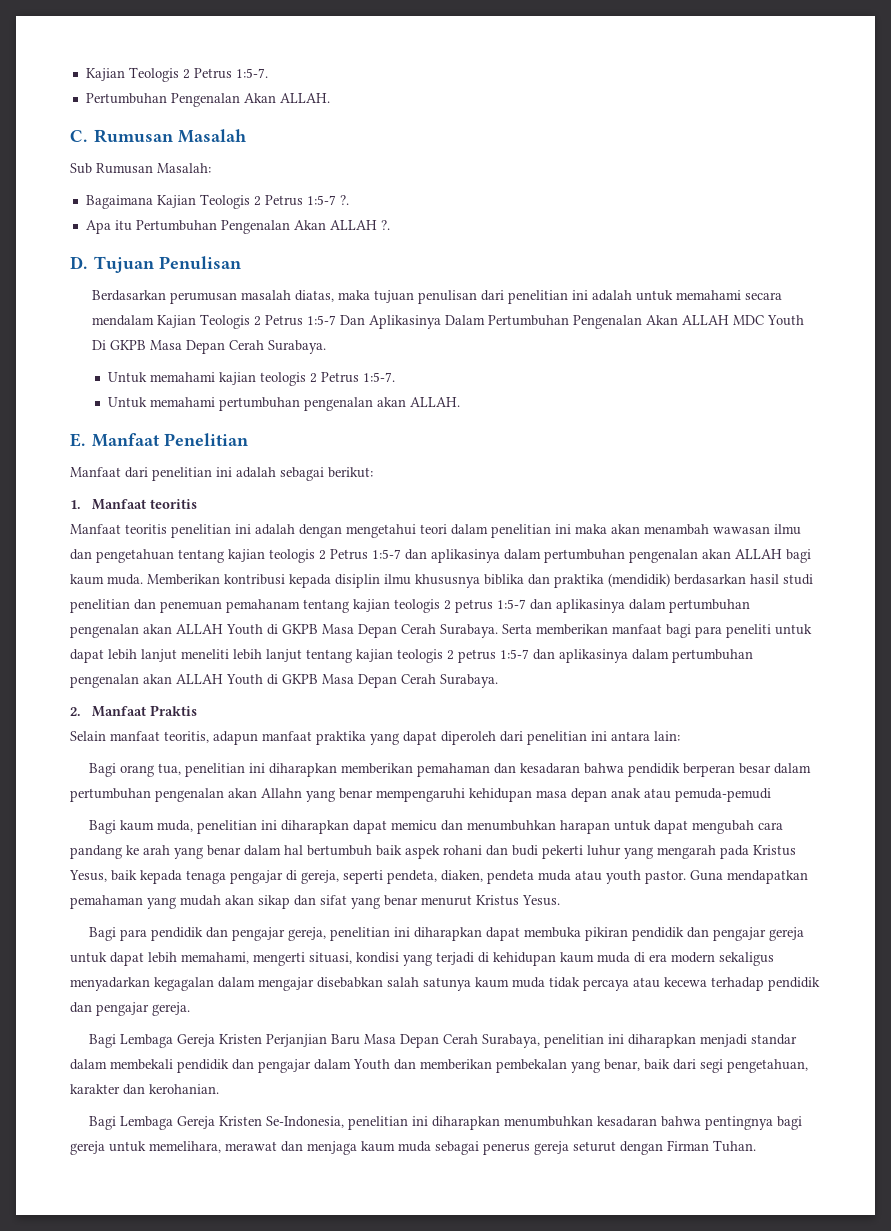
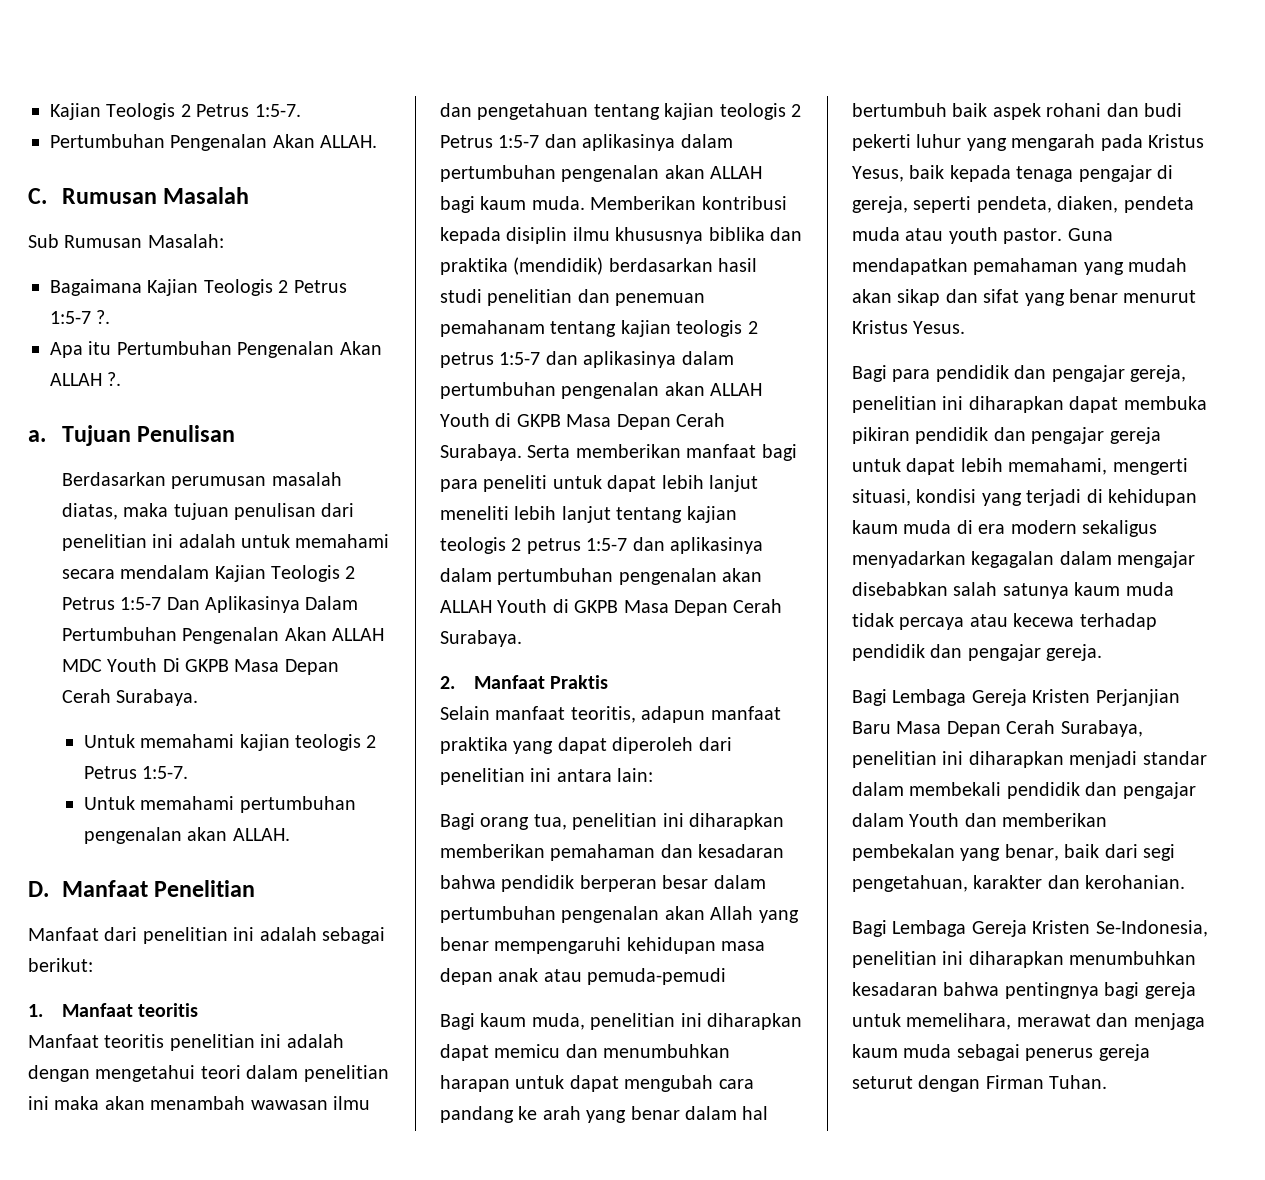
[70,256,87,269] D. -> [28,430,46,442] a.
[70,433,85,447] E. -> [28,881,49,897] D.
[261,788,302,798] Allahn -> [710,906,754,920] Allah

